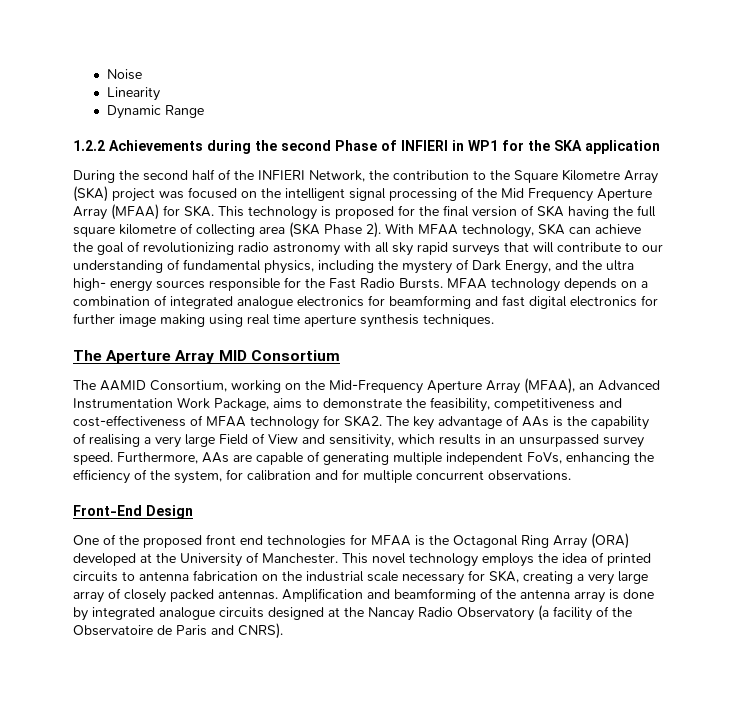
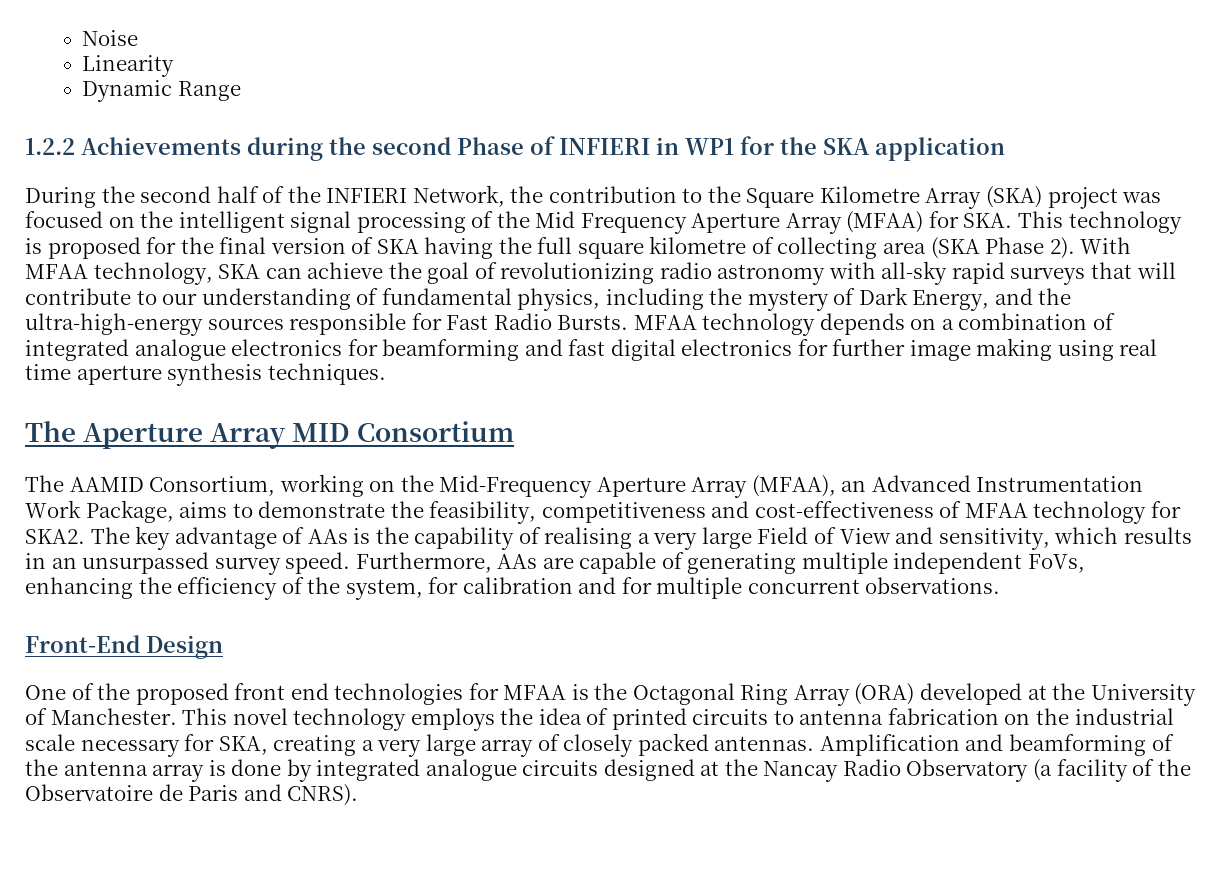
[375,242,413,256] all sky -> [881,261,948,285] all-sky
[606,260,634,271] [73,278,152,292] ultra high- energy -> [25,313,203,336] ultra-high-energy
[305,278,325,288] the -> (442, 321) none

